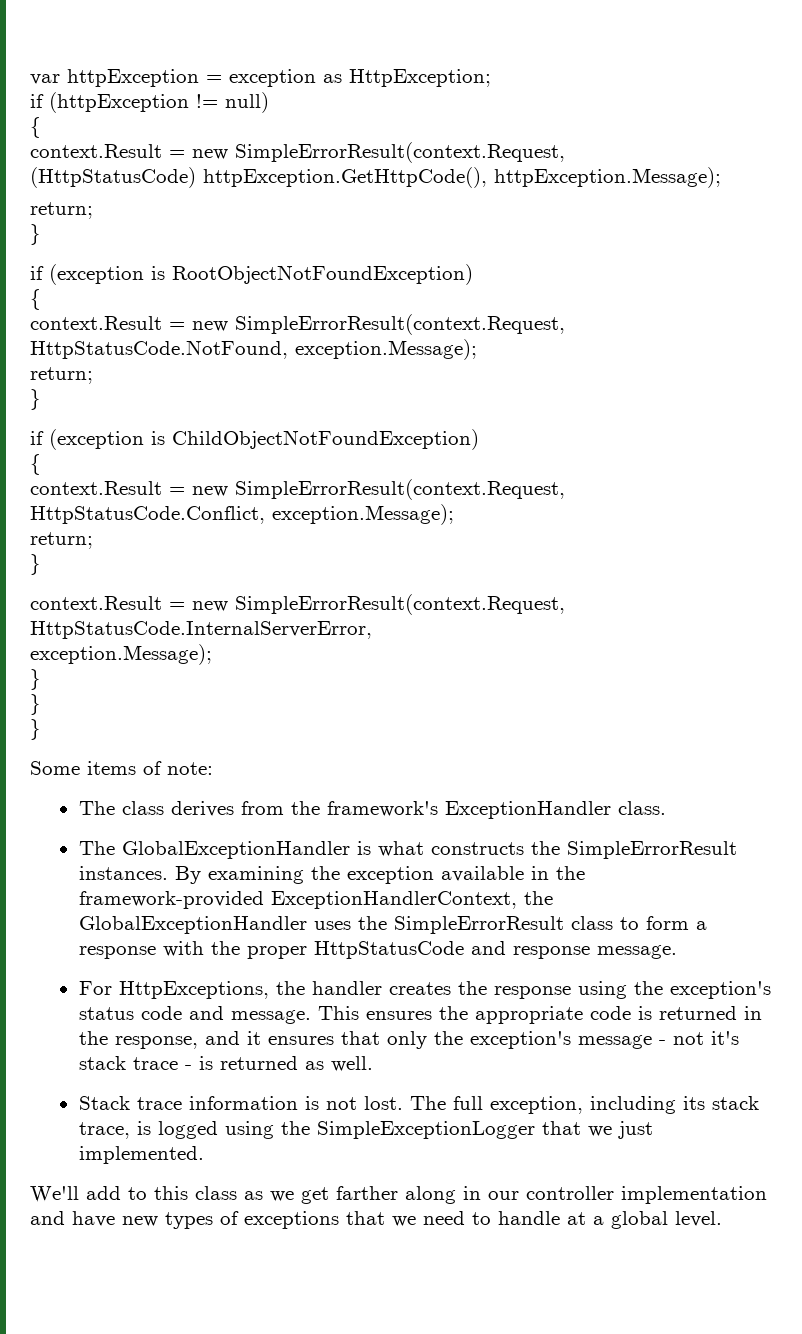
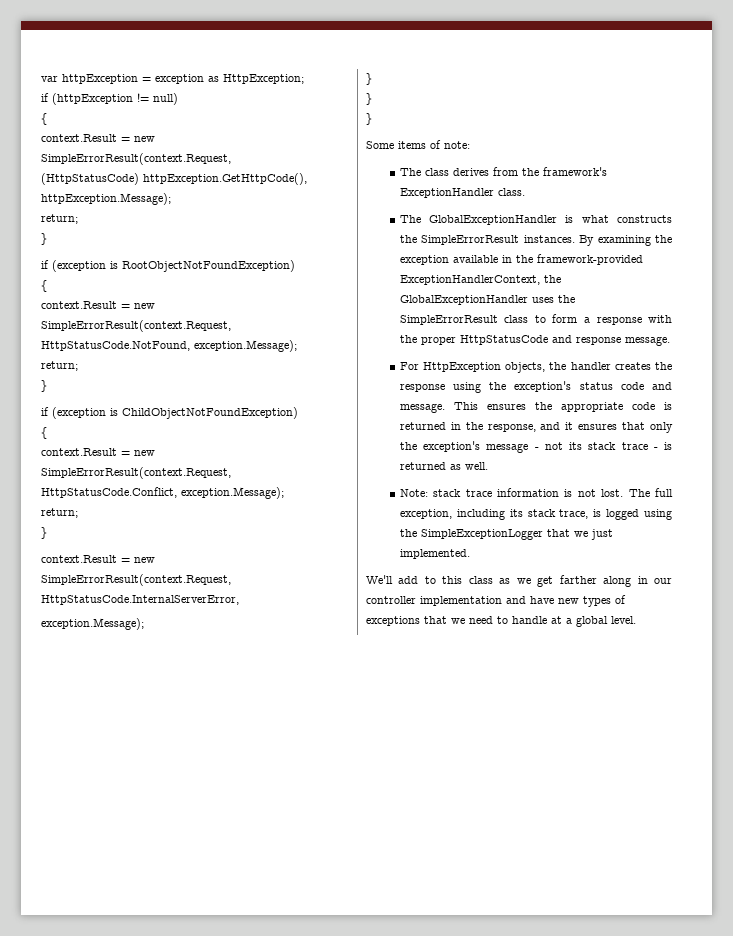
[118,981,269,999] HttpExceptions, -> [423,362,546,373] HttpException objects,
[710,1031,739,1045] it's -> [569,442,583,450] its
[78,1096,130,1110] Stack -> [399,489,462,497] Note: stack

